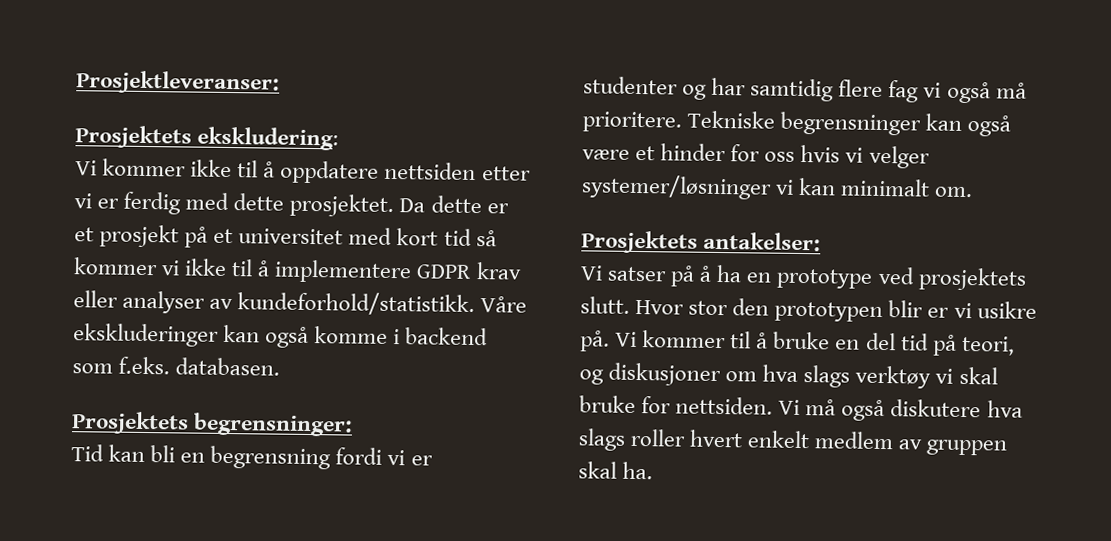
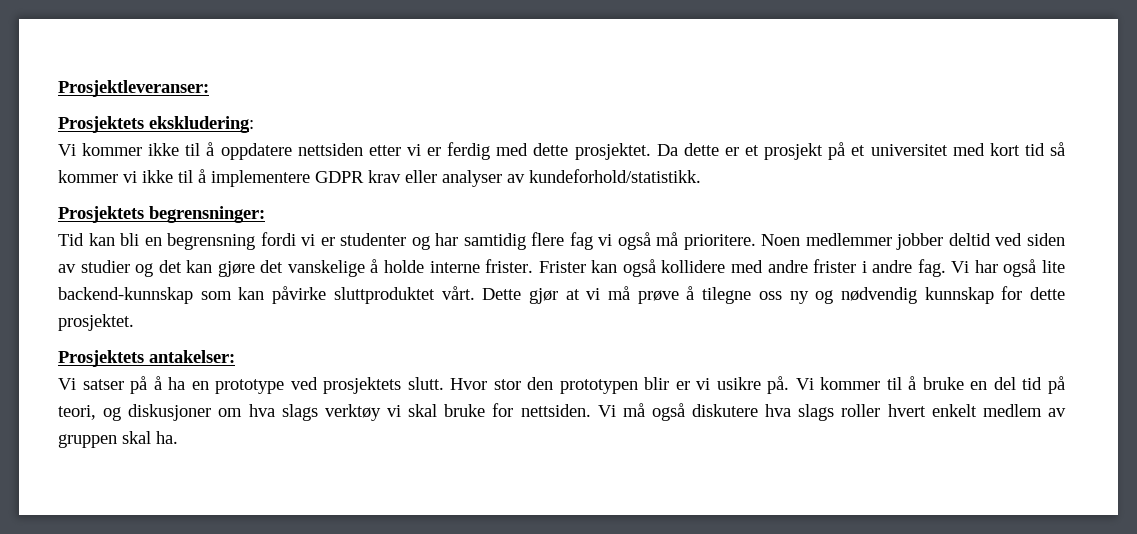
[480,296,528,313] [73,323,489,348] [72,356,281,376] Våre ekskluderinger kan også komme i backend som f.eks. databasen. -> (701, 176) none
[687,110,1012,137] [582,143,930,169] [581,174,974,200] Tekniske begrensninger kan også være et hinder for oss hvis vi velger systemer/løsninger vi kan minimalt om. -> [761,233,1065,250] [58,259,1065,277] [58,286,1066,304] [58,314,134,331] Noen medlemmer jobber deltid ved siden av studier og det kan gjøre det vanskelige å holde interne frister. Frister kan også kollidere med andre frister i andre fag. Vi har også lite backend-kunnskap som kan påvirke sluttproduktet vårt. Dette gjør at vi må prøve å tilegne oss ny og nødvendig kunnskap for dette prosjektet.

